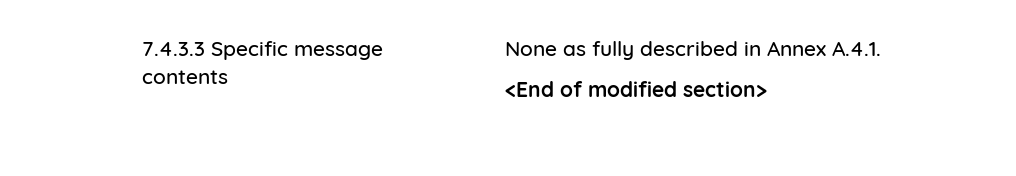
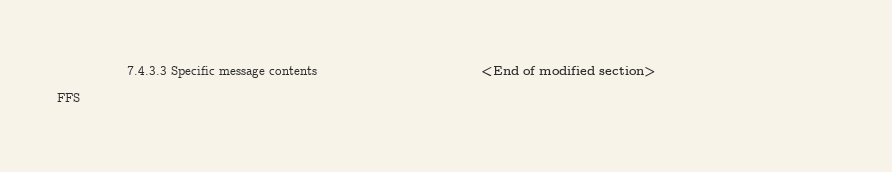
[505,41,881,60] None as fully described in Annex A.4.1. -> [57,93,80,102] FFS

